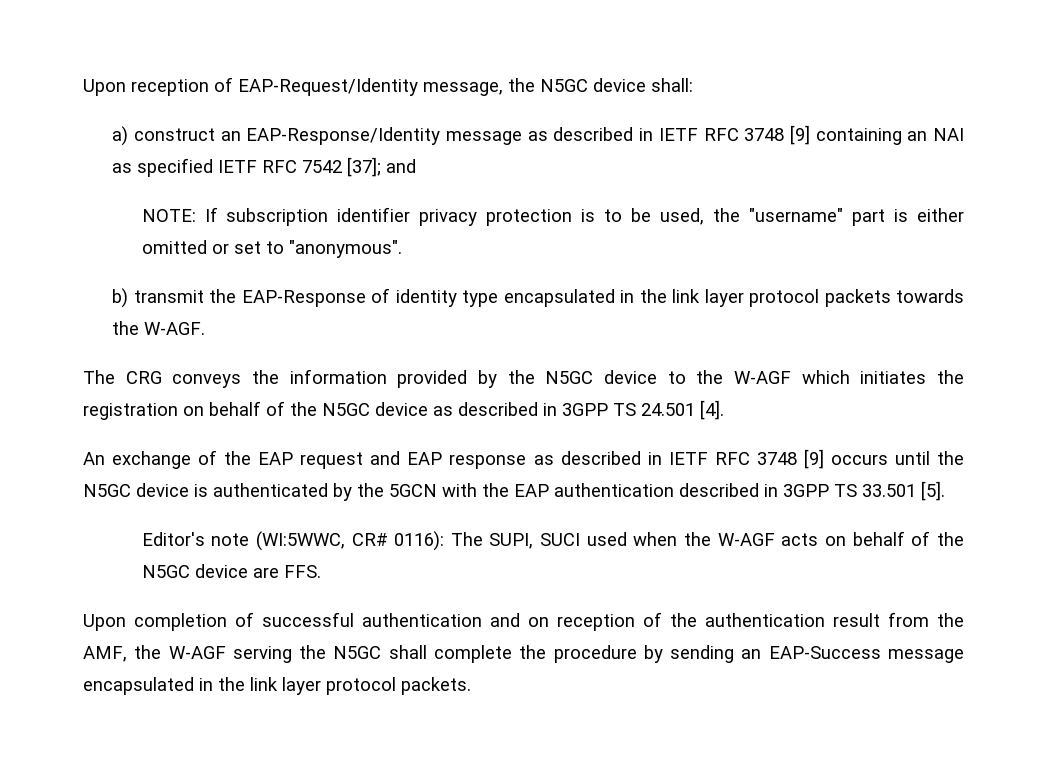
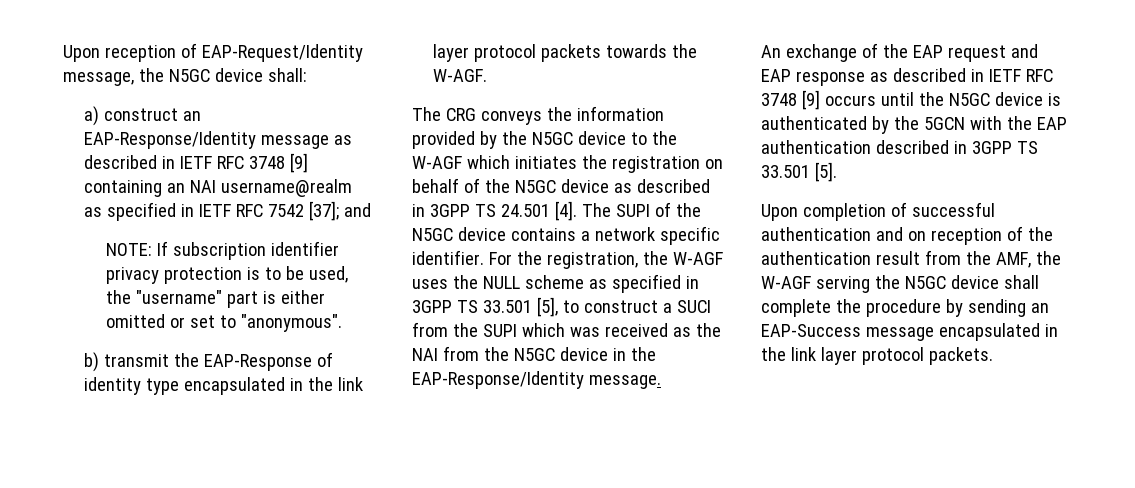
[112,158,214,177] as specified -> [221,179,353,197] [84,202,195,221] username@realm as specified in
(724, 410) none -> [581,202,701,217] [412,226,720,245] [412,250,723,269] [412,274,699,293] [412,297,711,317] [412,322,721,337] [412,346,656,361] [412,371,661,389] The SUPI of the N5GC device contains a network specific identifier. For the registration, the W-AGF uses the NULL scheme as specified in 3GPP TS 33.501 [5], to construct a SUCI from the SUPI which was received as the NAI from the N5GC device in the EAP-Response/Identity message.
[141,531,965,551] [141,564,321,578] // Editor's note (WI:5WWC, CR# 0116): The SUPI, SUCI used when the W-AGF acts on behalf of the N5GC device are FFS. -> (837, 172) none
(382, 652) none -> [950,275,999,289] device

